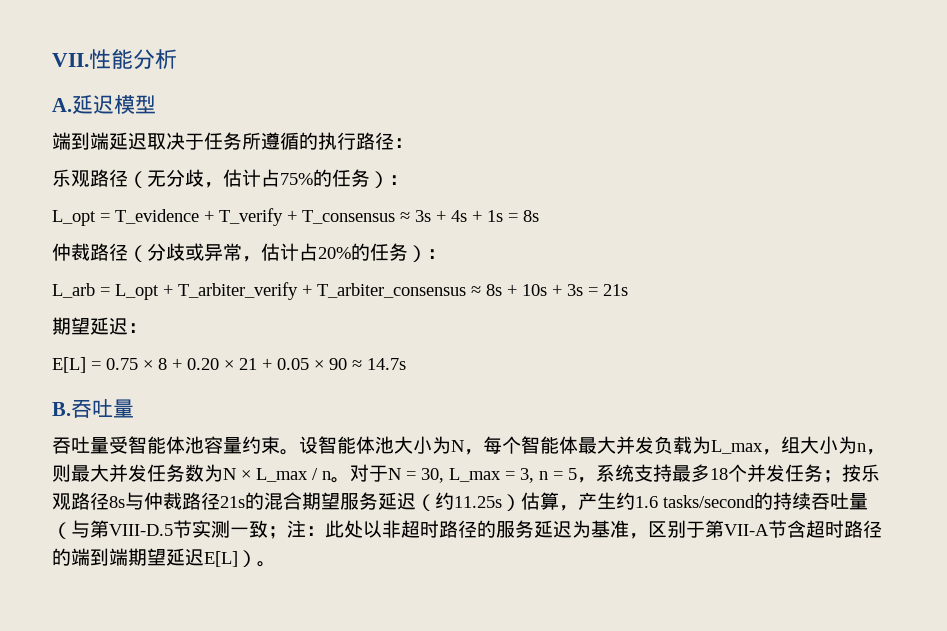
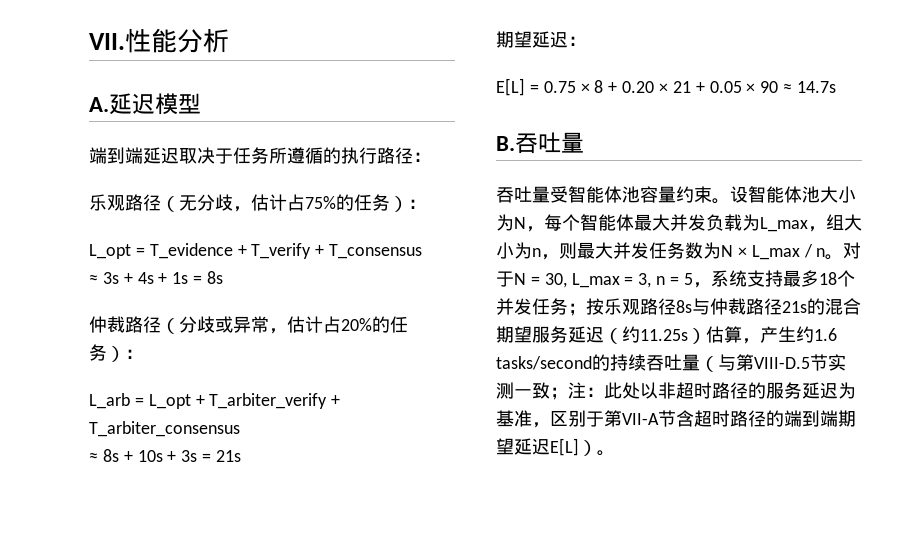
(395, 217) none -> (423, 251) //
(466, 290) none -> (240, 429) //

